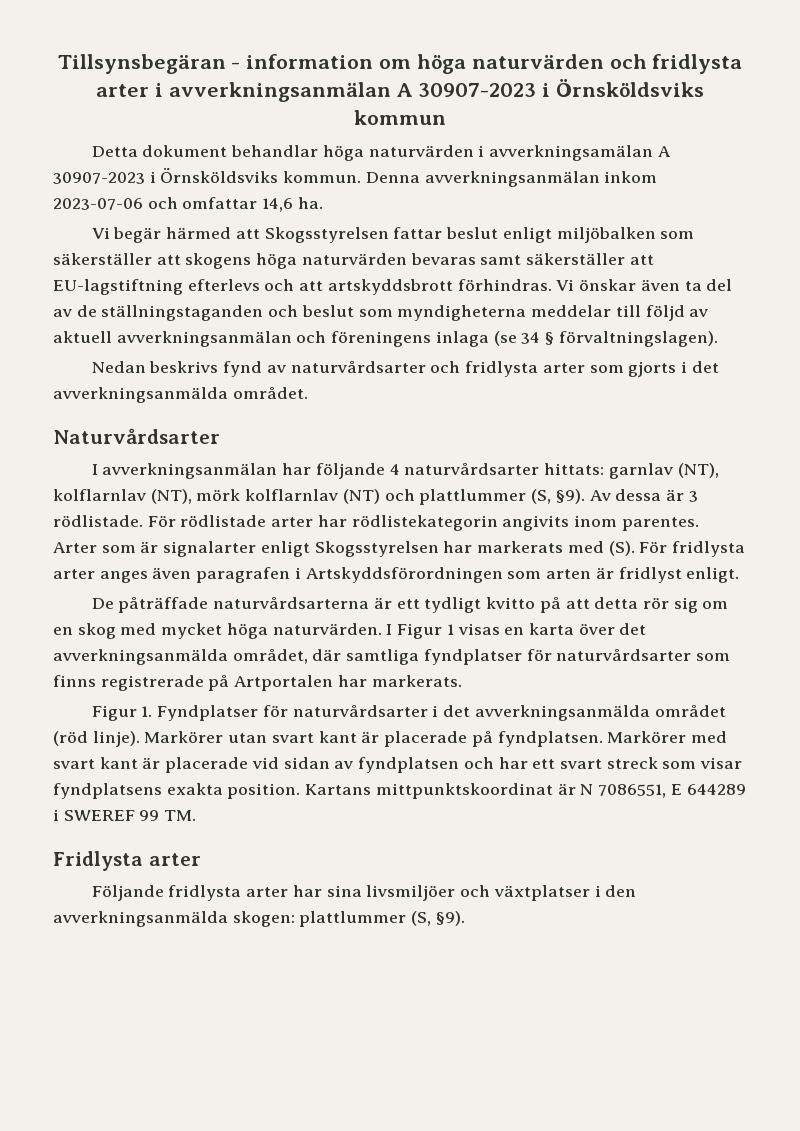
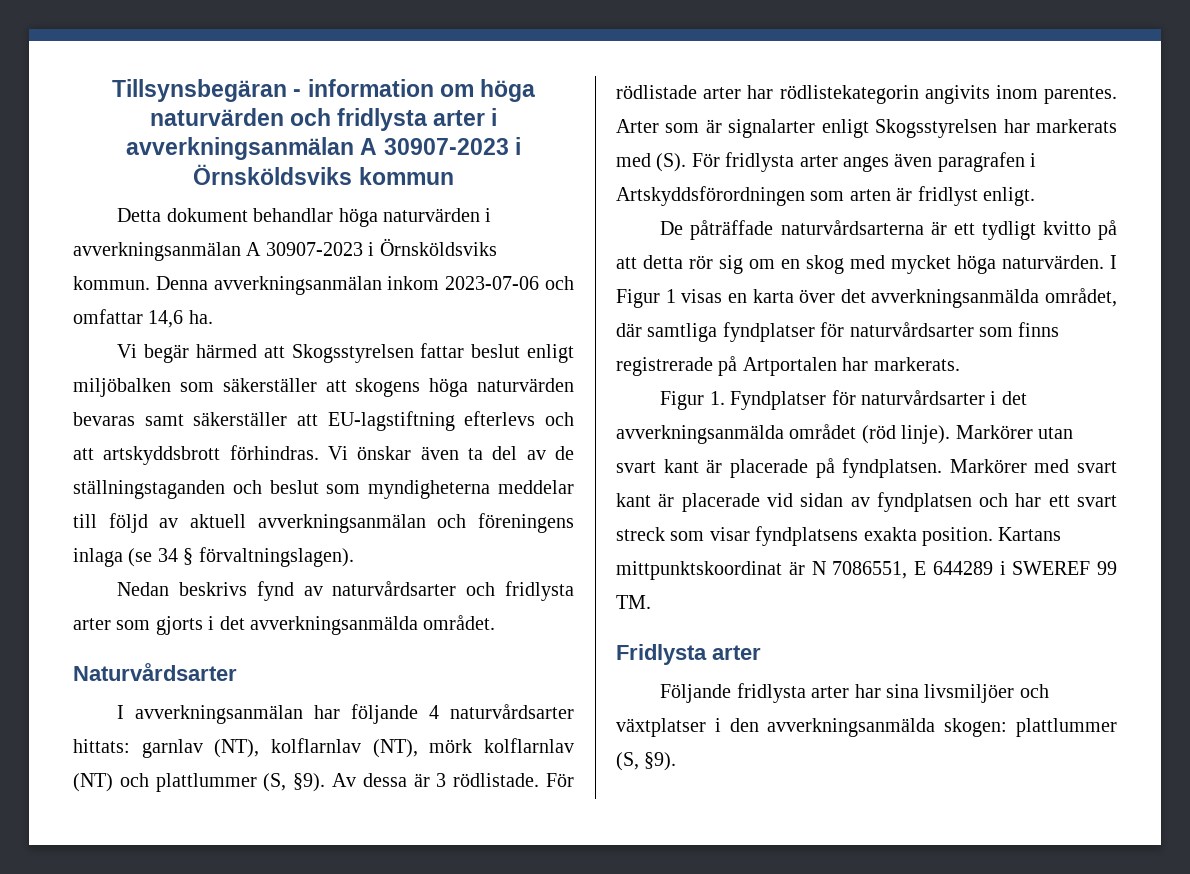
[489,145,654,161] avverkningsamälan -> [73,242,241,261] avverkningsanmälan

